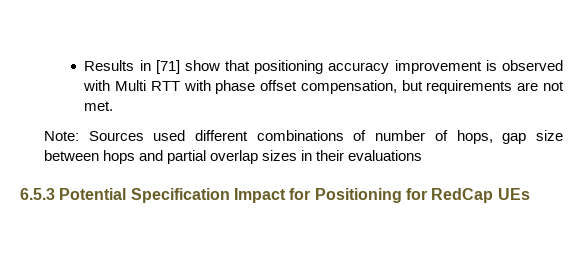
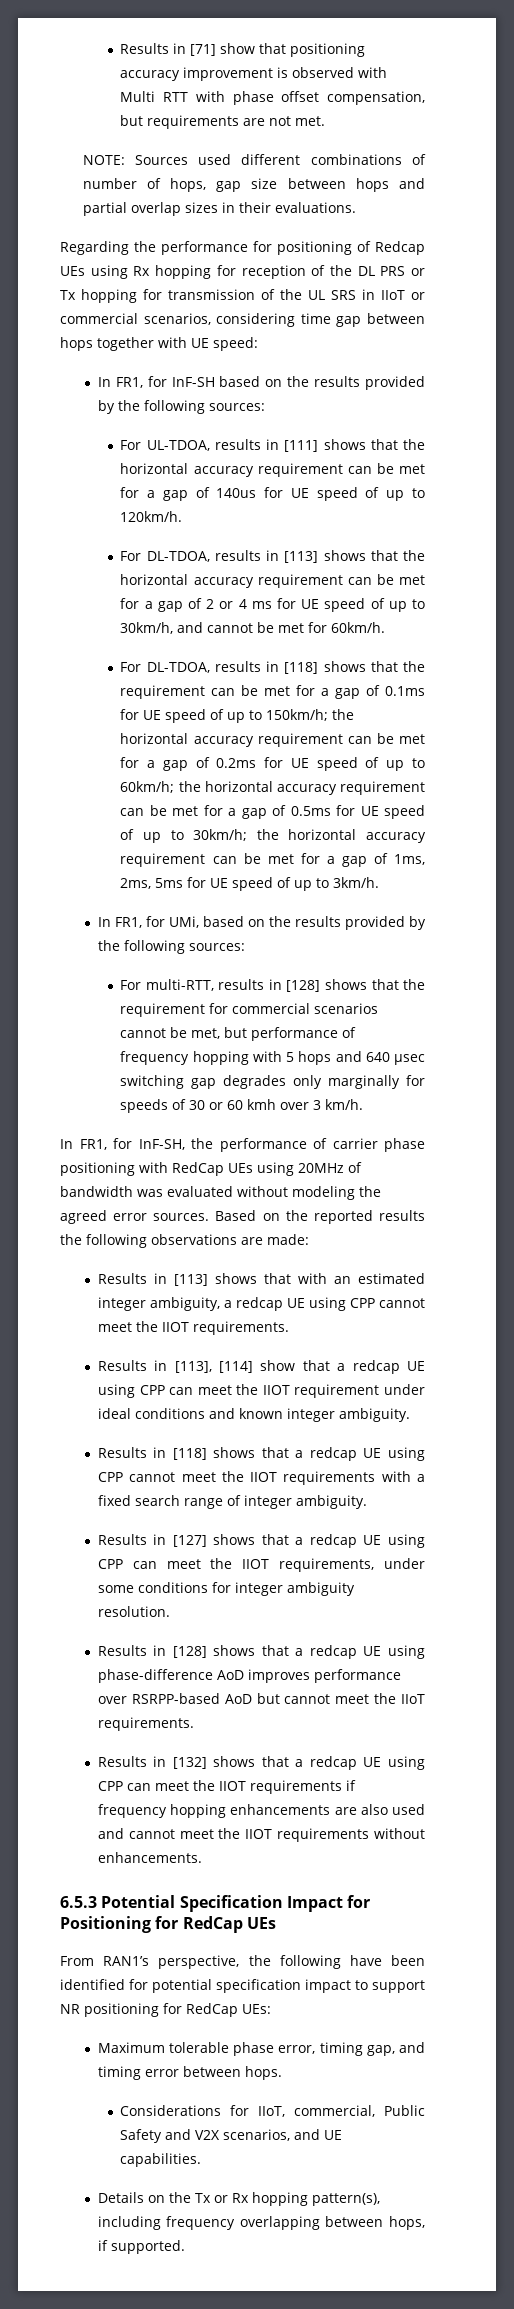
[43,131,79,141] Note: -> [82,155,125,165] NOTE:
[348,150,423,161] evaluations -> [274,202,356,213] [60,241,425,255] [60,265,425,279] [60,289,425,303] [60,313,425,327] [60,337,258,351] [97,376,425,390] [97,400,265,414] [120,439,425,452] [120,463,425,477] [120,487,426,501] [120,511,183,522] [120,550,425,563] [120,574,425,588] [120,598,426,612] [120,622,386,634] [120,661,425,674] [120,685,425,699] [120,709,355,723] [120,733,425,747] [120,757,426,771] [120,781,425,795] [120,805,425,819] [120,829,426,843] [120,853,425,867] [120,877,380,891] [97,916,426,930] [97,940,245,954] [120,979,425,992] [120,1003,379,1017] [120,1027,357,1041] [120,1051,425,1065] [120,1075,425,1089] [120,1099,364,1113] [60,1138,425,1152] [60,1162,362,1176] [60,1186,381,1200] [60,1210,425,1224] [60,1234,309,1248] [97,1273,425,1286] [97,1297,425,1311] [97,1321,289,1335] [97,1360,425,1374] [97,1384,426,1398] [97,1408,410,1422] [97,1447,425,1461] [97,1471,425,1485] [97,1495,367,1509] [97,1534,425,1548] [97,1558,425,1572] [97,1582,355,1596] [97,1606,170,1617] [97,1645,425,1659] [97,1669,401,1683] [97,1693,425,1704] [97,1717,194,1731] [97,1756,425,1770] [97,1780,356,1794] [97,1804,425,1818] [97,1828,425,1842] [97,1852,202,1863] evaluations. // Regarding the performance for positioning of Redcap UEs using Rx hopping for reception of the DL PRS or Tx hopping for transmission of the UL SRS in IIoT or commercial scenarios, considering time gap between hops together with UE speed: // In FR1, for InF-SH based on the results provided by the following sources: // For UL-TDOA, results in [111] shows that the horizontal accuracy requirement can be met for a gap of 140us for UE speed of up to 120km/h. // For DL-TDOA, results in [113] shows that the horizontal accuracy requirement can be met for a gap of 2 or 4 ms for UE speed of up to 30km/h, and cannot be met for 60km/h. // For DL-TDOA, results in [118] shows that the requirement can be met for a gap of 0.1ms for UE speed of up to 150km/h; the horizontal accuracy requirement can be met for a gap of 0.2ms for UE speed of up to 60km/h; the horizontal accuracy requirement can be met for a gap of 0.5ms for UE speed of up to 30km/h; the horizontal accuracy requirement can be met for a gap of 1ms, 2ms, 5ms for UE speed of up to 3km/h. // In FR1, for UMi, based on the results provided by the following sources: // For multi-RTT, results in [128] shows that the requirement for commercial scenarios cannot be met, but performance of frequency hopping with 5 hops and 640 µsec switching gap degrades only marginally for speeds of 30 or 60 kmh over 3 km/h. // In FR1, for InF-SH, the performance of carrier phase positioning with RedCap UEs using 20MHz of bandwidth was evaluated without modeling the agreed error sources. Based on the reported results the following observations are made: // Results in [113] shows that with an estimated integer ambiguity, a redcap UE using CPP cannot meet the IIOT requirements. // Results in [113], [114] show that a redcap UE using CPP can meet the IIOT requirement under ideal conditions and known integer ambiguity. // Results in [118] shows that a redcap UE using CPP cannot meet the IIOT requirements with a fixed search range of integer ambiguity. // Results in [127] shows that a redcap UE using CPP can meet the IIOT requirements, under some conditions for integer ambiguity resolution. // Results in [128] shows that a redcap UE using phase-difference AoD improves performance over RSRPP-based AoD but cannot meet the IIoT requirements. // Results in [132] shows that a redcap UE using CPP can meet the IIOT requirements if frequency hopping enhancements are also used and cannot meet the IIOT requirements without enhancements.
(530, 194) none -> [60,1955,425,1969] [60,1979,425,1993] [60,2003,271,2017] [97,2042,426,2056] [97,2066,282,2080] [120,2105,425,2117] [120,2129,343,2143] [120,2153,202,2167] [97,2192,380,2206] [97,2216,425,2230] [97,2240,185,2254] // From RAN1’s perspective, the following have been identified for potential specification impact to support NR positioning for RedCap UEs: // Maximum tolerable phase error, timing gap, and timing error between hops. // Considerations for IIoT, commercial, Public Safety and V2X scenarios, and UE capabilities. // Details on the Tx or Rx hopping pattern(s), including frequency overlapping between hops, if supported.

